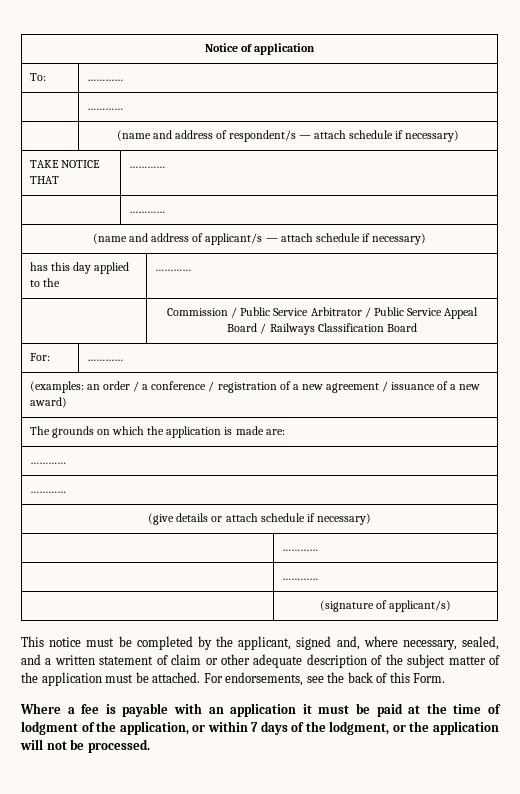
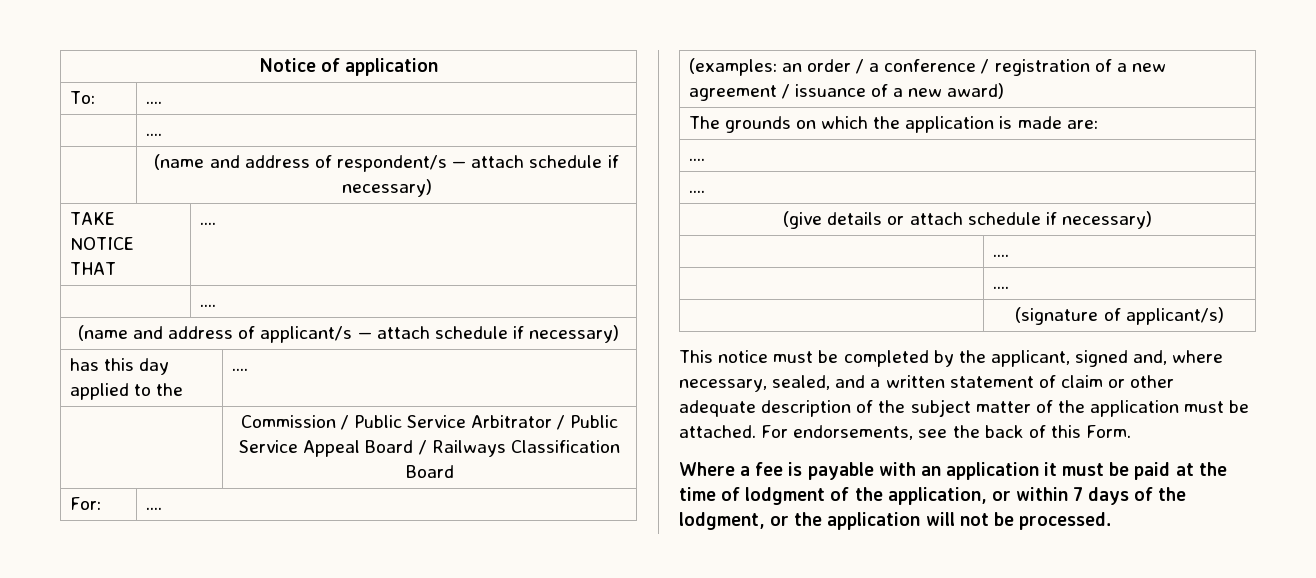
[86,79,123,81] [86,108,123,110] ………… // | ………… -> [145,101,162,104] [145,133,162,136] .... // | ....
[128,166,165,168] [128,211,165,213] ………… // | ………… -> [199,222,216,225] [199,304,216,307] .... // | ....
[154,269,191,271] ………… -> [231,368,248,371] ....
[86,359,123,361] ………… -> [145,507,162,510] ....
[29,462,66,464] [29,491,66,493] ………… // ………… -> [688,158,705,161] [688,190,705,193] .... // ....
[281,549,318,551] [281,578,318,580] ………… // | ………… -> [992,254,1009,257] [992,286,1009,289] .... // | ....

